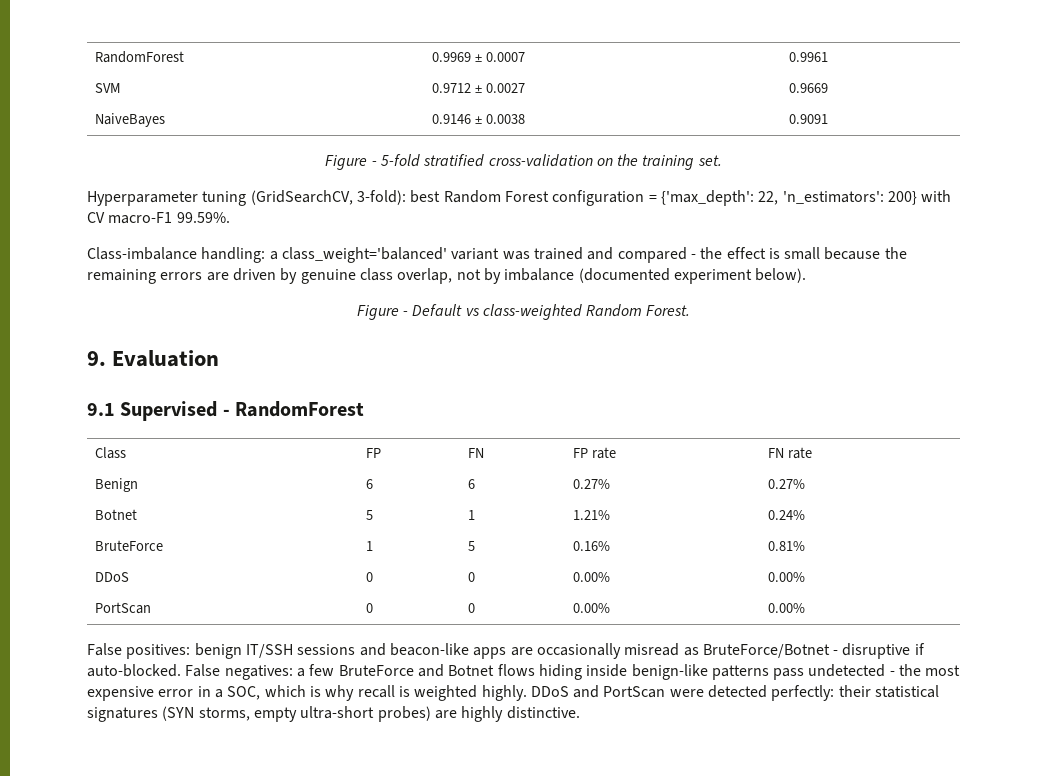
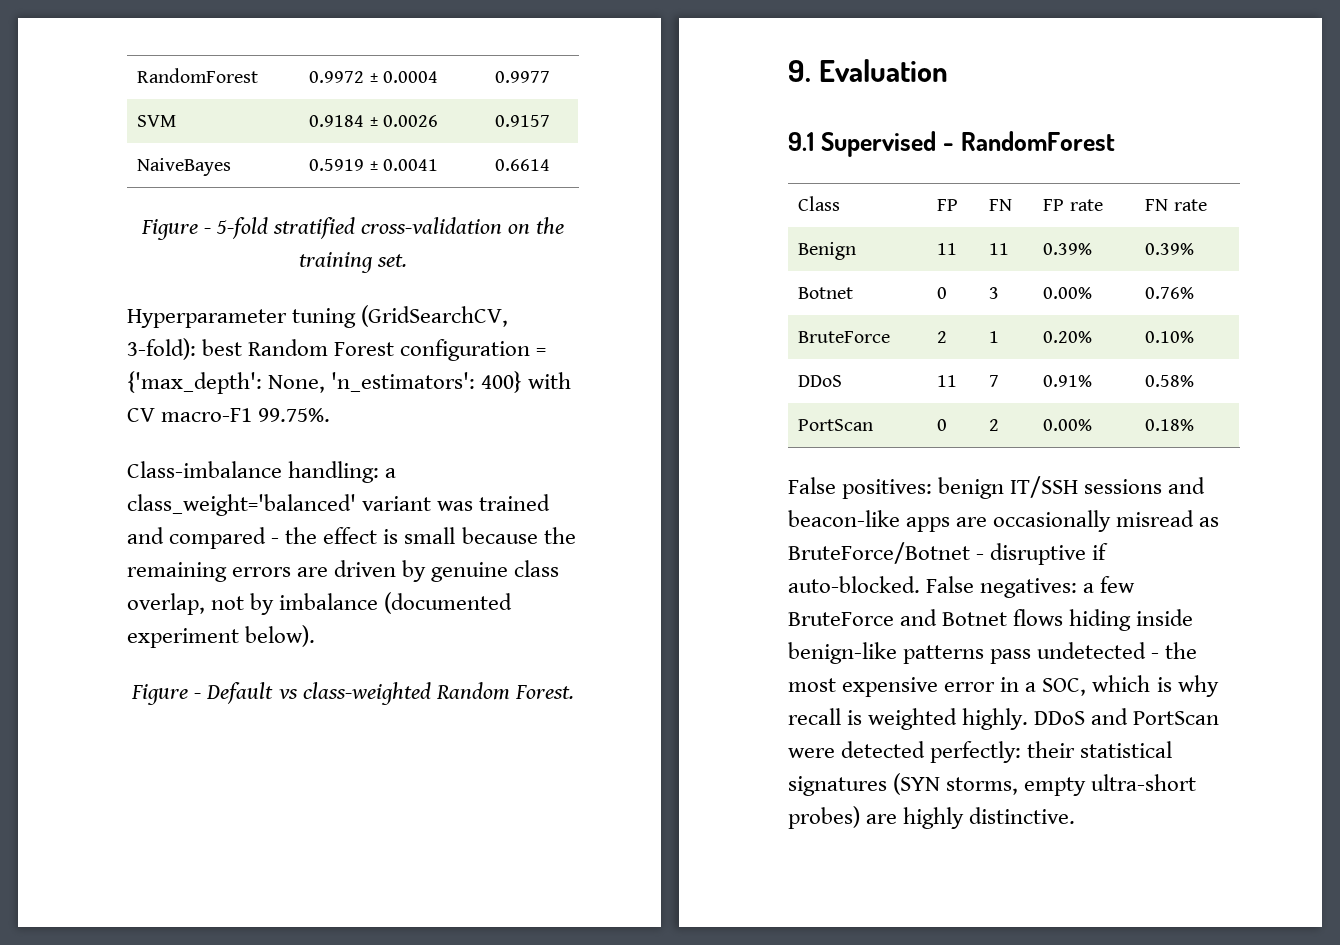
[431,52,525,62] [788,52,828,62] [94,83,121,93] [431,83,525,93] [788,83,828,93] [94,113,165,127] [431,114,525,124] [788,114,828,124] 0.9969 ± 0.0007 | 0.9961 // SVM | 0.9712 ± 0.0027 | 0.9669 // NaiveBayes | 0.9146 ± 0.0038 | 0.9091 -> [309,71,438,83] [495,71,551,83] [137,115,177,127] [309,115,438,127] [495,115,551,127] [137,158,232,176] [309,159,438,171] [495,159,551,171] 0.9972 ± 0.0004 | 0.9977 // SVM | 0.9184 ± 0.0026 | 0.9157 // NaiveBayes | 0.5919 ± 0.0041 | 0.6614
[758,191,917,205] 22, 'n_estimators': 200} -> [268,371,523,393] None, 'n_estimators': 400}
[176,212,230,223] 99.59%. -> [258,408,331,422] 99.75%.
[365,479,373,489] [467,479,475,489] [572,479,610,489] [767,479,805,489] [94,509,137,520] [365,510,373,520] [467,510,475,520] [572,510,610,520] [767,510,805,520] [94,540,163,551] [365,541,373,551] [467,541,475,551] [572,541,610,551] [767,541,805,551] [94,572,129,582] [365,572,373,582] [467,572,475,582] [572,572,610,582] [767,572,805,582] 6 | 6 | 0.27% | 0.27% // Botnet | 5 | 1 | 1.21% | 0.24% // BruteForce | 1 | 5 | 0.16% | 0.81% // DDoS | 0 | 0 | 0.00% | 0.00% -> [937,243,958,255] [989,243,1010,255] [1043,243,1093,255] [1145,243,1195,255] [798,287,854,299] [937,287,948,299] [989,287,1000,299] [1043,287,1093,299] [1145,287,1195,299] [798,331,891,343] [937,331,948,343] [989,331,1000,343] [1043,331,1093,343] [1145,331,1195,343] [798,375,843,387] [937,375,958,387] [989,375,1000,387] [1043,375,1093,387] [1145,375,1195,387] 11 | 11 | 0.39% | 0.39% // Botnet | 0 | 3 | 0.00% | 0.76% // BruteForce | 2 | 1 | 0.20% | 0.10% // DDoS | 11 | 7 | 0.91% | 0.58%
[467,603,475,613] [572,603,610,613] [767,603,805,613] 0 | 0.00% | 0.00% -> [989,419,1000,431] [1043,419,1093,431] [1145,419,1195,431] 2 | 0.00% | 0.18%

